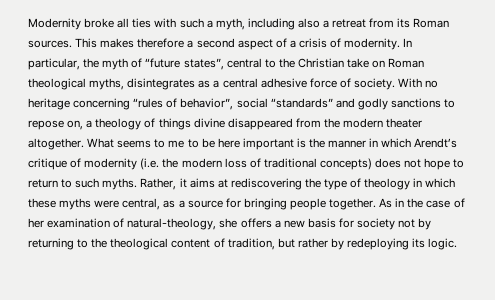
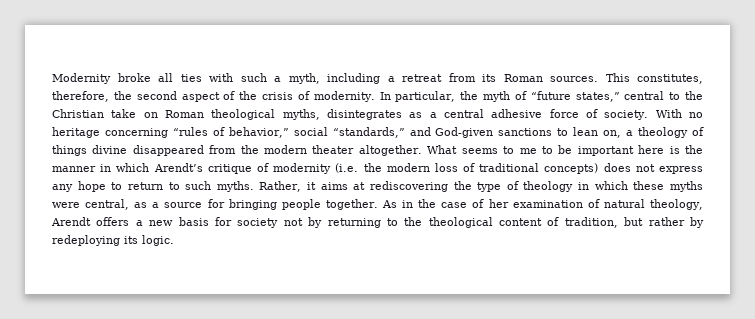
[297,18,320,28] also -> (380, 78) none
[100,38,194,48] makes therefore a -> [637,74,703,84] [52,91,132,102] constitutes, therefore, the
[289,40,296,48] a -> [239,91,258,100] the
[183,58,224,70] states”, -> [575,92,620,102] states,”
[180,98,388,110] behavior”, social “standards” and godly -> [228,127,494,138] behavior,” social “standards,” and God-given
[28,120,64,130] repose -> [573,127,599,136] lean
[217,138,294,150] here important -> [577,145,665,156] important here
(422, 163) none -> [659,166,703,174] [52,184,73,192] express any
[127,218,238,230] natural-theology, she -> [603,199,704,210] [51,217,91,226] natural theology, Arendt

